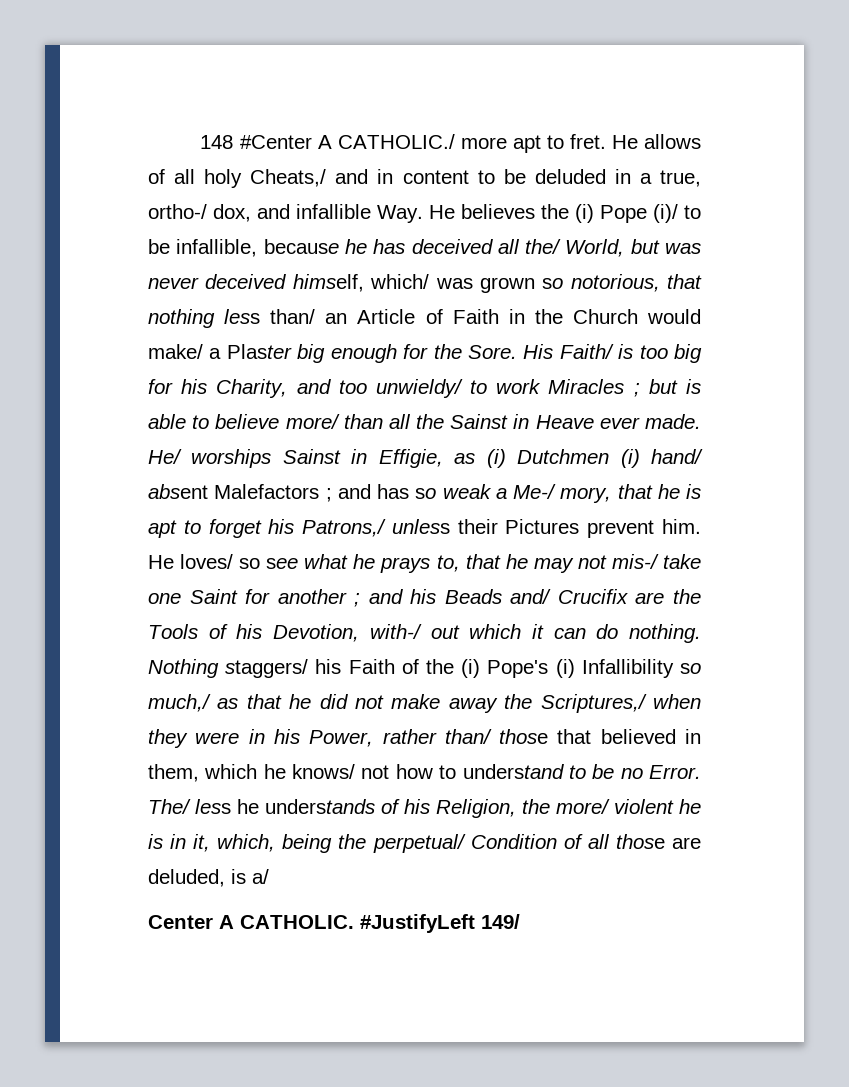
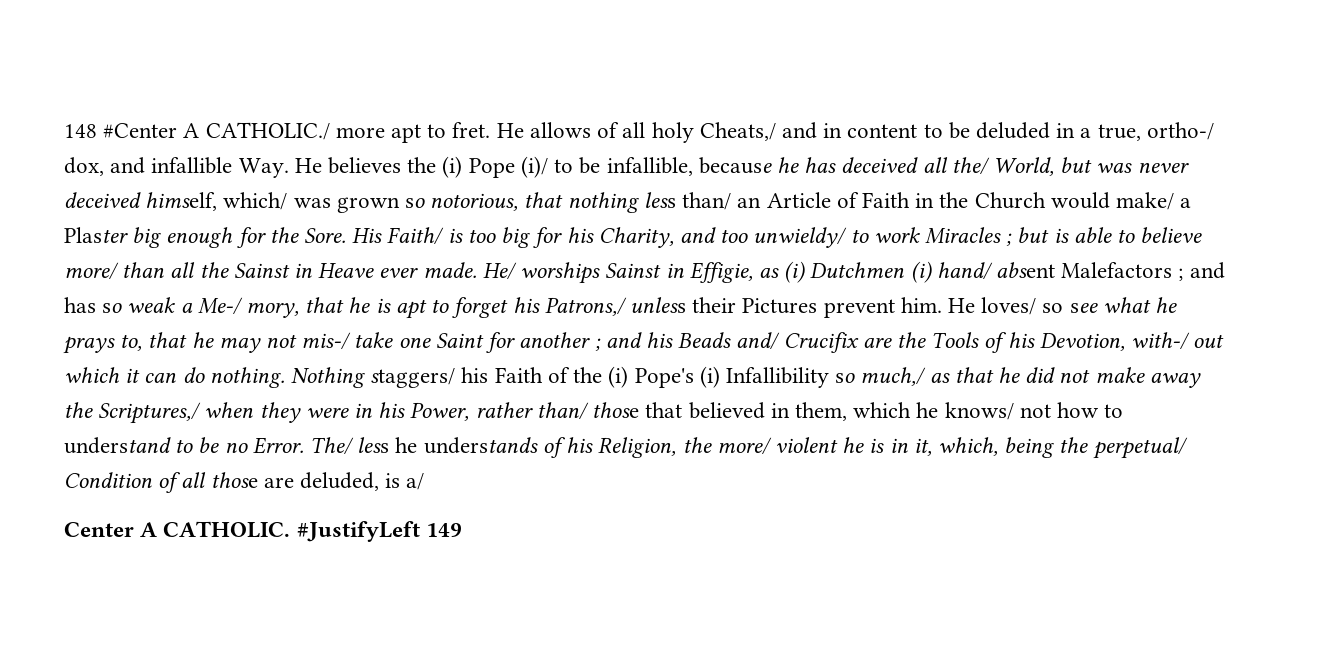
[481,914,520,929] 149/ -> [425,523,462,537] 149

